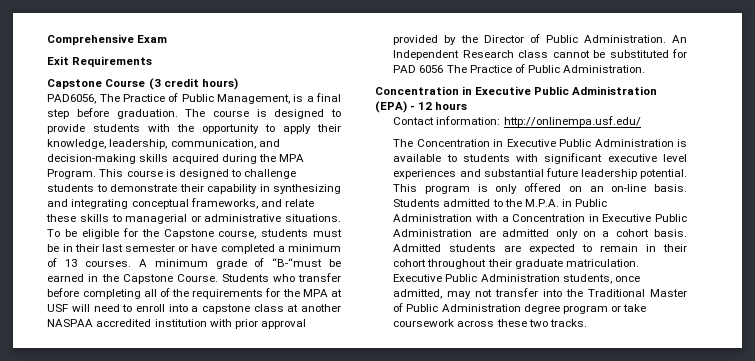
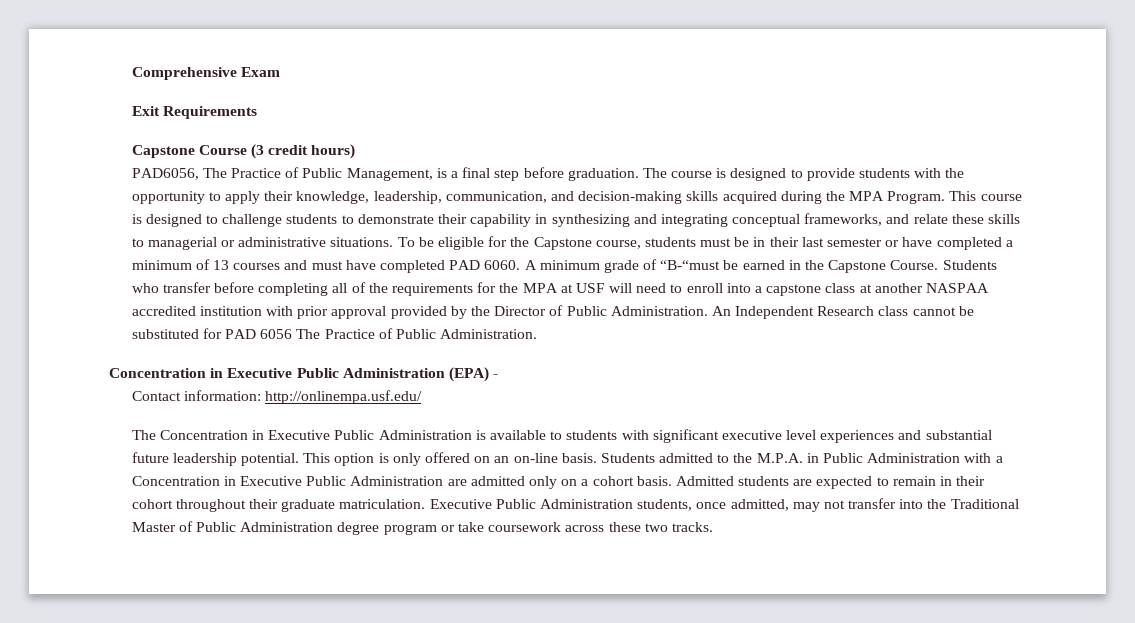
[85,260,132,267] courses. -> [233,260,521,273] courses and must have completed PAD 6060.
[418,102,468,110] 12 hours -> (499, 376) none
[425,185,471,194] program -> [334,453,375,466] option

